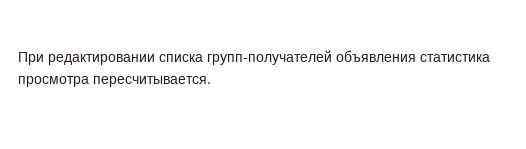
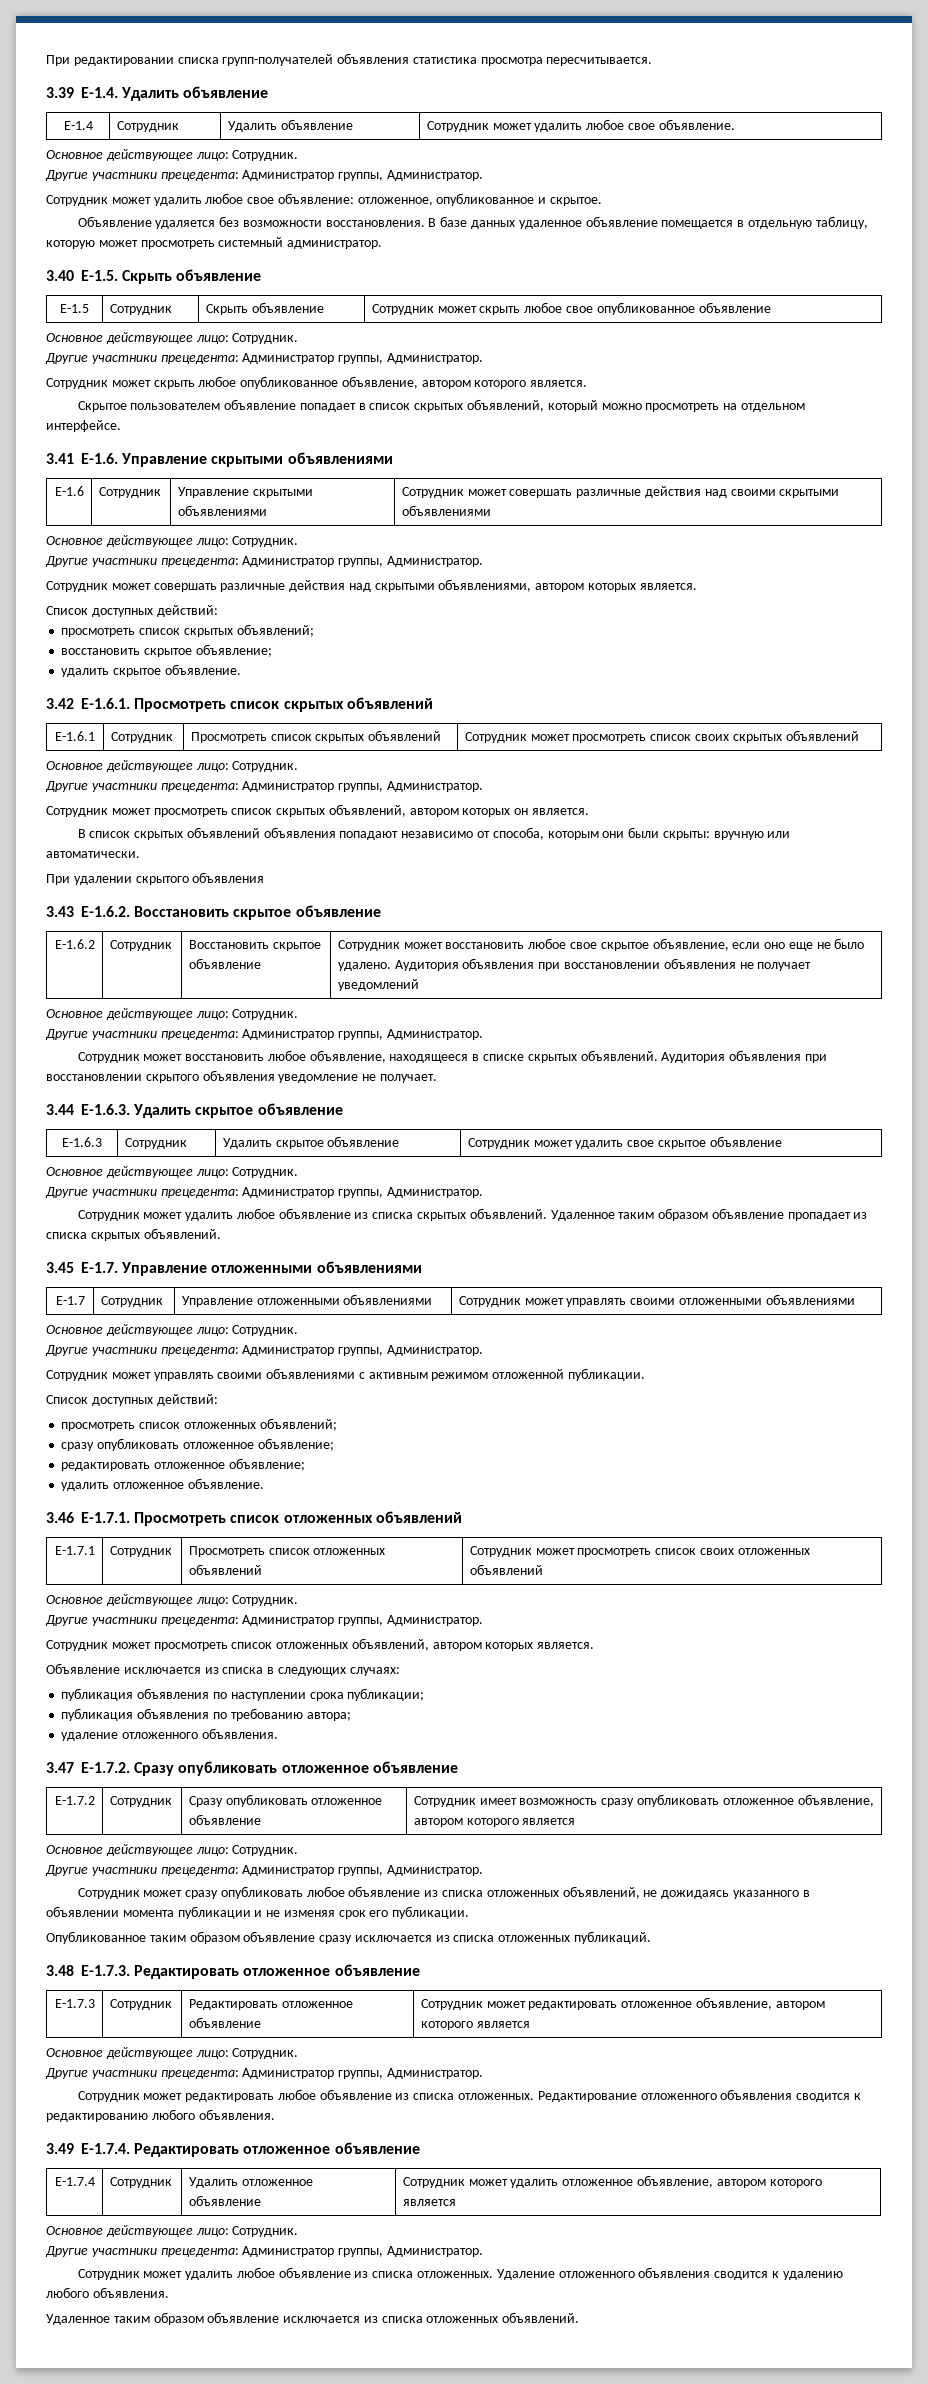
(211, 81) none -> [46,86,269,101] [63,121,93,130] [116,121,179,132] [227,119,353,132] [426,119,735,132] [46,149,299,161] [45,170,483,181] [46,193,603,206] [77,216,868,229] [46,237,383,249] [46,269,262,284] [60,304,89,313] [109,304,172,315] [205,302,324,315] [371,302,771,315] [46,332,299,344] [45,353,483,364] [46,376,588,389] [77,399,805,412] [46,420,121,432] [46,452,393,467] [54,486,84,496] [98,487,161,498] [177,487,313,498] [177,505,267,516] [401,486,840,498] [401,505,491,516] [46,535,299,547] [45,556,483,567] [46,579,697,592] [46,605,218,617] [61,624,314,637] [61,644,272,657] [61,664,241,677] [46,697,433,712] [55,731,95,741] [110,732,173,743] [190,730,442,743] [464,730,859,743] [46,760,299,772] [45,781,483,792] [46,804,590,817] [77,827,791,840] [46,851,140,858] [46,872,265,885] [46,905,381,920] [54,939,95,949] [109,940,172,951] [188,940,321,951] [188,958,261,969] [337,938,865,951] [337,958,812,971] [337,979,419,991] [46,1008,299,1020] [45,1029,483,1040] [77,1050,827,1063] [46,1070,437,1083] [46,1103,343,1118] [62,1137,102,1147] [124,1138,187,1149] [222,1136,400,1149] [467,1136,782,1149] [46,1166,299,1178] [45,1187,483,1198] [77,1208,868,1221] [46,1228,221,1241] [46,1261,422,1276] [55,1296,85,1305] [100,1296,163,1307] [181,1294,433,1307] [458,1294,855,1307] [46,1324,299,1336] [45,1345,483,1356] [46,1368,646,1381] [46,1394,218,1406] [61,1418,337,1431] [61,1438,334,1451] [61,1458,305,1471] [61,1478,264,1491] [46,1511,462,1526] [54,1546,95,1555] [109,1546,172,1557] [188,1546,386,1557] [188,1564,262,1575] [469,1546,810,1557] [469,1564,543,1575] [46,1594,299,1606] [45,1615,483,1626] [46,1638,595,1651] [46,1663,400,1676] [61,1688,425,1701] [61,1708,351,1721] [61,1728,278,1741] [46,1761,458,1776] [54,1796,95,1805] [109,1796,172,1807] [188,1794,383,1807] [188,1814,261,1825] [413,1794,874,1807] [413,1818,576,1827] [46,1844,299,1856] [45,1865,483,1876] [77,1886,810,1899] [46,1906,470,1919] [46,1931,652,1944] [46,1964,420,1979] [54,1999,95,2008] [109,1999,172,2010] [188,1999,353,2010] [188,2017,261,2028] [420,1997,825,2010] [420,2021,530,2030] [46,2047,299,2059] [45,2068,483,2079] [77,2089,861,2102] [46,2109,275,2122] [46,2142,420,2157] [54,2177,95,2186] [109,2177,172,2188] [188,2177,313,2188] [188,2195,261,2206] [402,2175,822,2188] [402,2199,456,2206] [46,2225,299,2237] [45,2246,483,2257] [77,2267,843,2280] [46,2287,169,2298] [46,2312,580,2325] // 3.39 E-1.4. Удалить объявление // E-1.4 | Сотрудник | Удалить объявление | Сотрудник может удалить любое свое объявление. // Основное действующее лицо: Сотрудник. // Другие участники прецедента: Администратор группы, Администратор. // Сотрудник может удалить любое свое объявление: отложенное, опубликованное и скрытое. // Объявление удаляется без возможности восстановления. В базе данных удаленное объявление помещается в отдельную таблицу, которую может просмотреть системный администратор. // 3.40 E-1.5. Скрыть объявление // E-1.5 | Сотрудник | Скрыть объявление | Сотрудник может скрыть любое свое опубликованное объявление // Основное действующее лицо: Сотрудник. // Другие участники прецедента: Администратор группы, Администратор. // Сотрудник может скрыть любое опубликованное объявление, автором которого является. // Скрытое пользователем объявление попадает в список скрытых объявлений, который можно просмотреть на отдельном интерфейсе. // 3.41 E-1.6. Управление скрытыми объявлениями // E-1.6 | Сотрудник | Управление скрытыми объявлениями | Сотрудник может совершать различные действия над своими скрытыми объявлениями // Основное действующее лицо: Сотрудник. // Другие участники прецедента: Администратор группы, Администратор. // Сотрудник может совершать различные действия над скрытыми объявлениями, автором которых является. // Список доступных действий: // просмотреть список скрытых объявлений; // восстановить скрытое объявление; // удалить скрытое объявление. // 3.42 E-1.6.1. Просмотреть список скрытых объявлений // E-1.6.1 | Сотрудник | Просмотреть список скрытых объявлений | Сотрудник может просмотреть список своих скрытых объявлений // Основное действующее лицо: Сотрудник. // Другие участники прецедента: Администратор группы, Администратор. // Сотрудник может просмотреть список скрытых объявлений, автором которых он является. // В список скрытых объявлений объявления попадают независимо от способа, которым они были скрыты: вручную или автоматически. // При удалении скрытого объявления // 3.43 E-1.6.2. Восстановить скрытое объявление // E-1.6.2 | Сотрудник | Восстановить скрытое объявление | Сотрудник может восстановить любое свое скрытое объявление, если оно еще не было удалено. Аудитория объявления при восстановлении объявления не получает уведомлений // Основное действующее лицо: Сотрудник. // Другие участники прецедента: Администратор группы, Администратор. // Сотрудник может восстановить любое объявление, находящееся в списке скрытых объявлений. Аудитория объявления при восстановлении скрытого объявления уведомление не получает. // 3.44 E-1.6.3. Удалить скрытое объявление // E-1.6.3 | Сотрудник | Удалить скрытое объявление | Сотрудник может удалить свое скрытое объявление // Основное действующее лицо: Сотрудник. // Другие участники прецедента: Администратор группы, Администратор. // Сотрудник может удалить любое объявление из списка скрытых объявлений. Удаленное таким образом объявление пропадает из списка скрытых объявлений. // 3.45 E-1.7. Управление отложенными объявлениями // E-1.7 | Сотрудник | Управление отложенными объявлениями | Сотрудник может управлять своими отложенными объявлениями // Основное действующее лицо: Сотрудник. // Другие участники прецедента: Администратор группы, Администратор. // Сотрудник может управлять своими объявлениями с активным режимом отложенной публикации. // Список доступных действий: // просмотреть список отложенных объявлений; // сразу опубликовать отложенное объявление; // редактировать отложенное объявление; // удалить отложенное объявление. // 3.46 E-1.7.1. Просмотреть список отложенных объявлений // E-1.7.1 | Сотрудник | Просмотреть список отложенных объявлений | Сотрудник может просмотреть список своих отложенных объявлений // Основное действующее лицо: Сотрудник. // Другие участники прецедента: Администратор группы, Администратор. // Сотрудник может просмотреть список отложенных объявлений, автором которых является. // Объявление исключается из списка в следующих случаях: // публикация объявления по наступлении срока публикации; // публикация объявления по требованию автора; // удаление отложенного объявления. // 3.47 E-1.7.2. Сразу опубликовать отложенное объявление // E-1.7.2 | Сотрудник | Сразу опубликовать отложенное объявление | Сотрудник имеет возможность сразу опубликовать отложенное объявление, автором которого является // Основное действующее лицо: Сотрудник. // Другие участники прецедента: Администратор группы, Администратор. // Сотрудник может сразу опубликовать любое объявление из списка отложенных объявлений, не дожидаясь указанного в объявлении момента публикации и не изменяя срок его публикации. // Опубликованное таким образом объявление сразу исключается из списка отложенных публикаций. // 3.48 E-1.7.3. Редактировать отложенное объявление // E-1.7.3 | Сотрудник | Редактировать отложенное объявление | Сотрудник может редактировать отложенное объявление, автором которого является // Основное действующее лицо: Сотрудник. // Другие участники прецедента: Администратор группы, Администратор. // Сотрудник может редактировать любое объявление из списка отложенных. Редактирование отложенного объявления сводится к редактированию любого объявления. // 3.49 E-1.7.4. Редактировать отложенное объявление // E-1.7.4 | Сотрудник | Удалить отложенное объявление | Сотрудник может удалить отложенное объявление, автором которого является // Основное действующее лицо: Сотрудник. // Другие участники прецедента: Администратор группы, Администратор. // Сотрудник может удалить любое объявление из списка отложенных. Удаление отложенного объявления сводится к удалению любого объявления. // Удаленное таким образом объявление исключается из списка отложенных объявлений.

